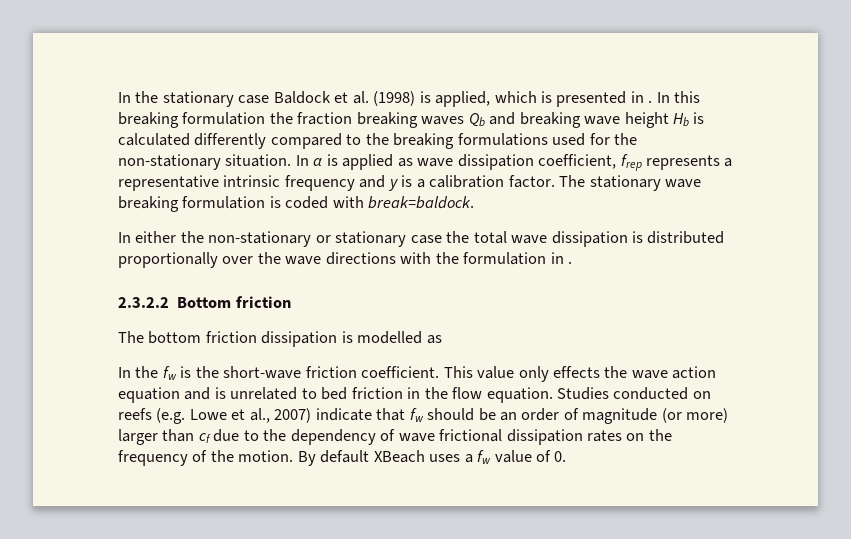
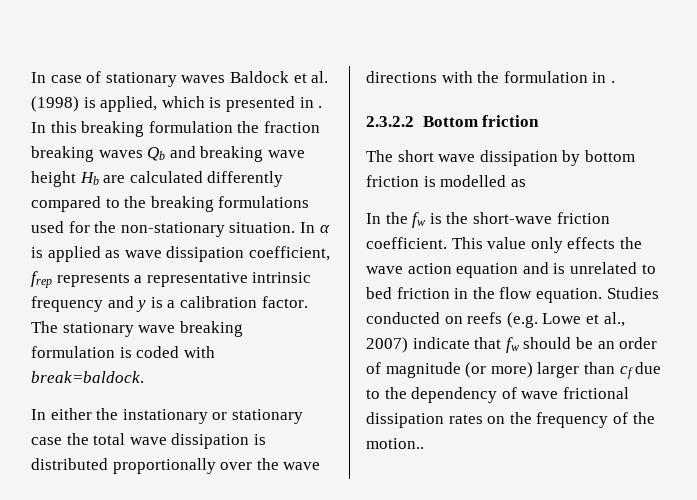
[118,91,270,107] In the stationary case -> [31,71,226,87] In case of stationary waves
[693,112,705,124] is -> [103,175,126,183] are
[208,231,312,247] non-stationary -> [122,409,208,424] instationary
(144, 337) none -> [397,150,581,166] short wave dissipation by
[261,331,338,347] dissipation -> (419, 181) none
[238,450,567,466] motion. By default XBeach uses a fw value of 0. -> [366,438,424,449] motion..

